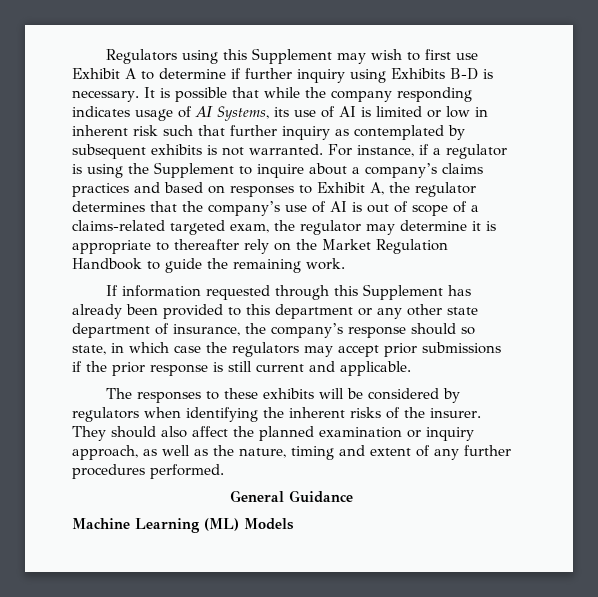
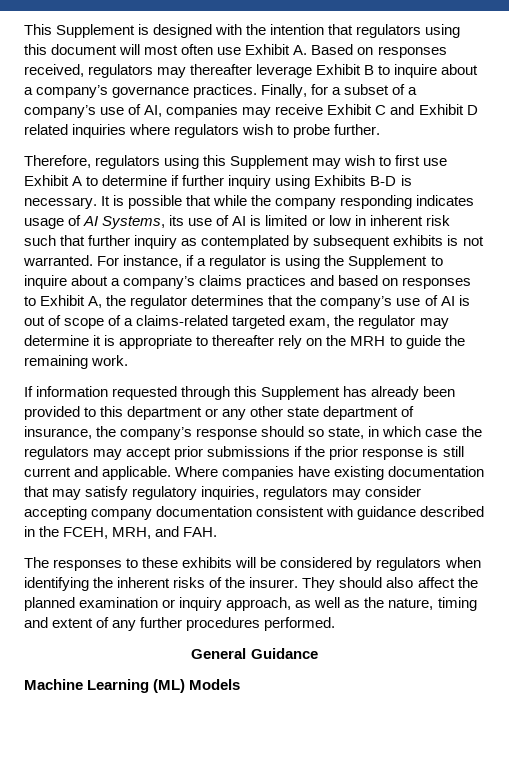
[106,49,178,64] Regulators -> [24,24,461,38] [24,44,447,58] [24,64,479,78] [24,84,418,98] [24,104,478,118] [24,124,381,138] [24,155,161,169] This Supplement is designed with the intention that regulators using this document will most often use Exhibit A. Based on responses received, regulators may thereafter leverage Exhibit B to inquire about a company’s governance practices. Finally, for a subset of a company’s use of AI, companies may receive Exhibit C and Exhibit D related inquiries where regulators wish to probe further. // Therefore, regulators
[322,239,448,254] [72,258,142,270] Market Regulation Handbook -> [350,336,386,346] MRH
(411, 368) none -> [175,466,485,480] [24,486,422,500] [24,506,485,520] [24,526,218,539] Where companies have existing documentation that may satisfy regulatory inquiries, regulators may consider accepting company documentation consistent with guidance described in the FCEH, MRH, and FAH.

